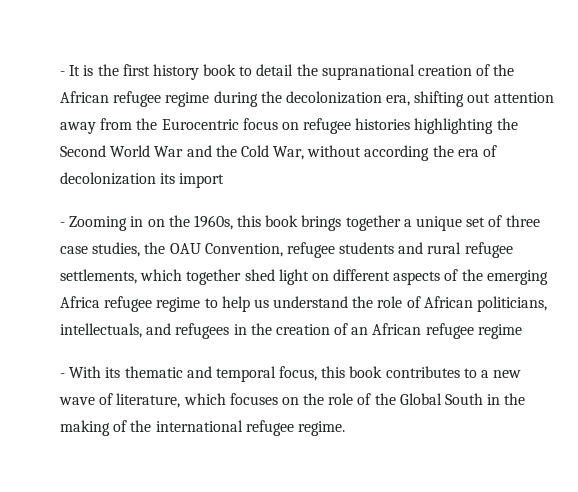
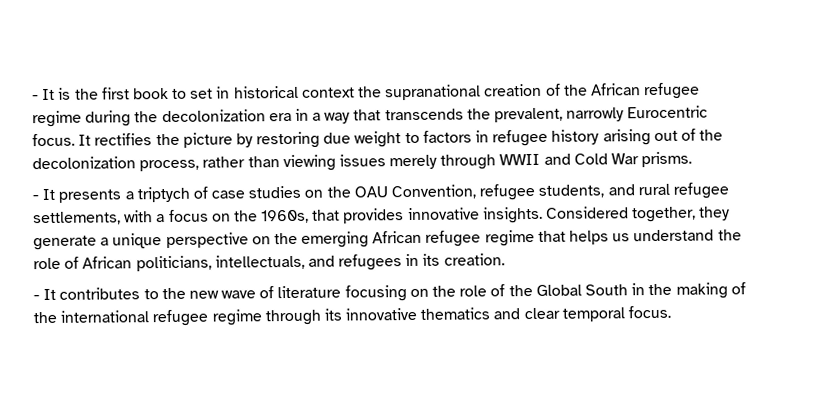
[152,64,199,80] history -> (130, 93) none
[256,64,294,76] detail -> [190,85,355,99] set in historical context
[386,91,554,107] [60,118,518,134] [60,145,498,161] [60,172,225,188] [60,215,540,231] [60,242,141,257] era, shifting out attention away from the Eurocentric focus on refugee histories highlighting the Second World War and the Cold War, without according the era of decolonization its import // - Zooming in on the 1960s, this book brings together a unique set of three case studies, -> [268,105,709,124] [32,128,724,149] [32,151,693,172] [32,185,324,203] era in a way that transcends the prevalent, narrowly Eurocentric focus. It rectifies the picture by restoring due weight to factors in refugee history arising out of the decolonization process, rather than viewing issues merely through WWII and Cold War prisms. // - It presents a triptych of case studies on
[339,242,395,254] students -> [538,184,605,198] students,
[140,269,459,285] which together shed light on different aspects of -> [124,206,731,224] [33,232,271,251] with a focus on the 1960s, that provides innovative insights. Considered together, they generate a unique perspective on
[60,296,250,312] Africa refugee regime to help -> [372,229,610,247] African refugee regime that helps
[250,323,522,339] [60,366,383,382] the creation of an African refugee regime // - With its thematic and temporal focus, this book -> [422,253,505,266] [33,288,57,301] its creation. // - It
[481,370,490,378] a -> [161,287,186,300] the
[116,393,278,408] literature, which focuses -> [277,285,407,302] literature focusing
[297,421,345,436] regime. -> [211,305,672,326] regime through its innovative thematics and clear temporal focus.

